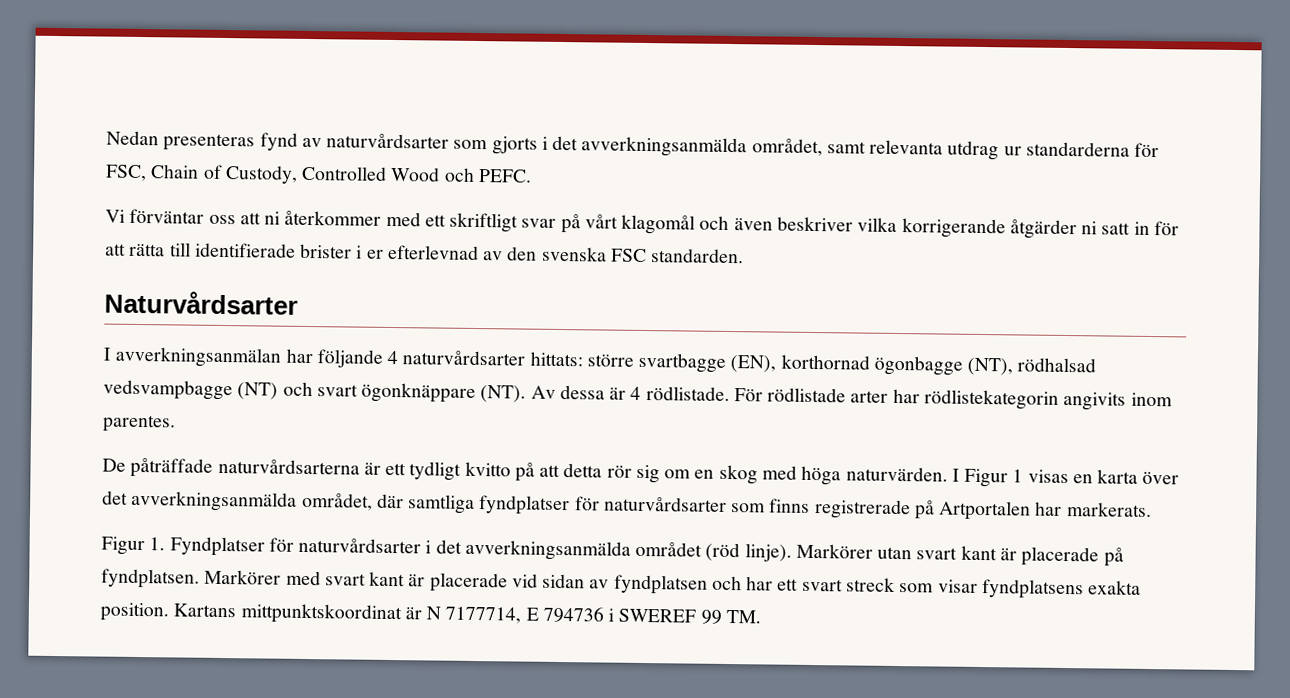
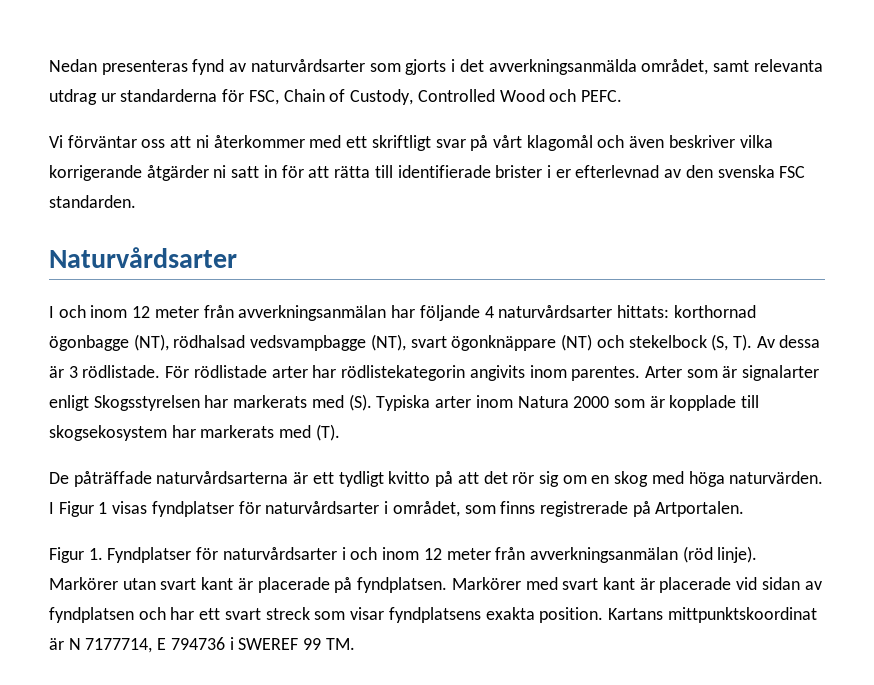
(111, 354) none -> [58,305,234,318] och inom 12 meter från
[586,352,777,373] större svartbagge (EN), -> (669, 311) none
[237,381,527,404] (NT) och svart ögonknäppare (NT). -> [370,334,752,351] (NT), svart ögonknäppare (NT) och stekelbock (S, T).
[630,386,642,400] 4 -> [68,366,78,378] 3
(176, 423) none -> [644,365,820,381] [49,394,760,411] [49,424,340,441] Arter som är signalarter enligt Skogsstyrelsen har markerats med (S). Typiska arter inom Natura 2000 som är kopplade till skogsekosystem har markerats med (T).
[563,463,603,478] detta -> [483,471,508,484] det
[1072,469,1180,485] [102,490,476,514] en karta över det avverkningsanmälda området, där samtliga -> (148, 507) none
(727, 504) none -> [384,501,460,517] i området,
[938,500,1152,521] Artportalen har markerats. -> [655,501,745,517] Artportalen.
[435,539,703,561] det avverkningsanmälda området -> [350,547,678,563] och inom 12 meter från avverkningsanmälan

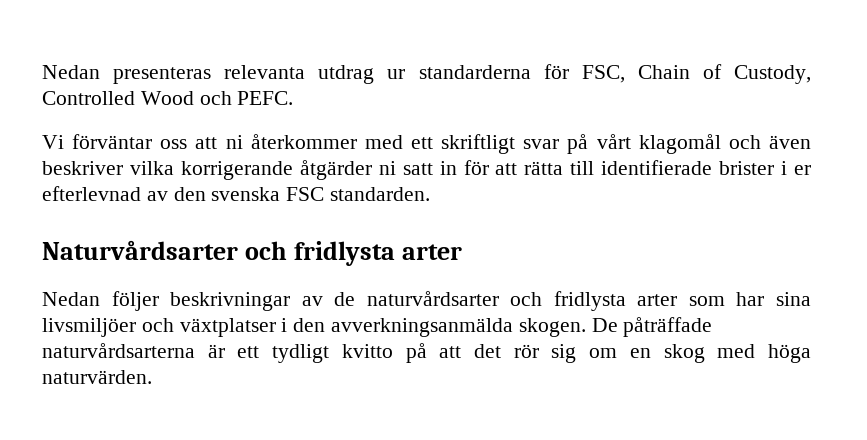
[192,59,749,75] fynd av naturvårdsarter som gjorts i det avverkningsanmälda området, samt -> (212, 75) none
[49,305,756,321] [49,334,821,351] [49,365,820,381] [49,394,760,411] [49,424,340,441] // I och inom 12 meter från avverkningsanmälan har följande 4 naturvårdsarter hittats: korthornad ögonbagge (NT), rödhalsad vedsvampbagge (NT), svart ögonknäppare (NT) och stekelbock (S, T). Av dessa är 3 rödlistade. För rödlistade arter har rödlistekategorin angivits inom parentes. Arter som är signalarter enligt Skogsstyrelsen har markerats med (S). Typiska arter inom Natura 2000 som är kopplade till skogsekosystem har markerats med (T). // -> [245,241,463,266] [42,291,811,311] [42,318,586,337] och fridlysta arter // Nedan följer beskrivningar av de naturvårdsarter och fridlysta arter som har sina livsmiljöer och växtplatser i den avverkningsanmälda skogen.
[49,501,745,517] [49,546,758,563] [49,577,822,593] [49,607,817,623] [49,637,355,653] I Figur 1 visas fyndplatser för naturvårdsarter i området, som finns registrerade på Artportalen. // Figur 1. Fyndplatser för naturvårdsarter i och inom 12 meter från avverkningsanmälan (röd linje). Markörer utan svart kant är placerade på fyndplatsen. Markörer med svart kant är placerade vid sidan av fyndplatsen och har ett svart streck som visar fyndplatsens exakta position. Kartans mittpunktskoordinat är N 7177714, E 794736 i SWEREF 99 TM. -> (152, 377) none

